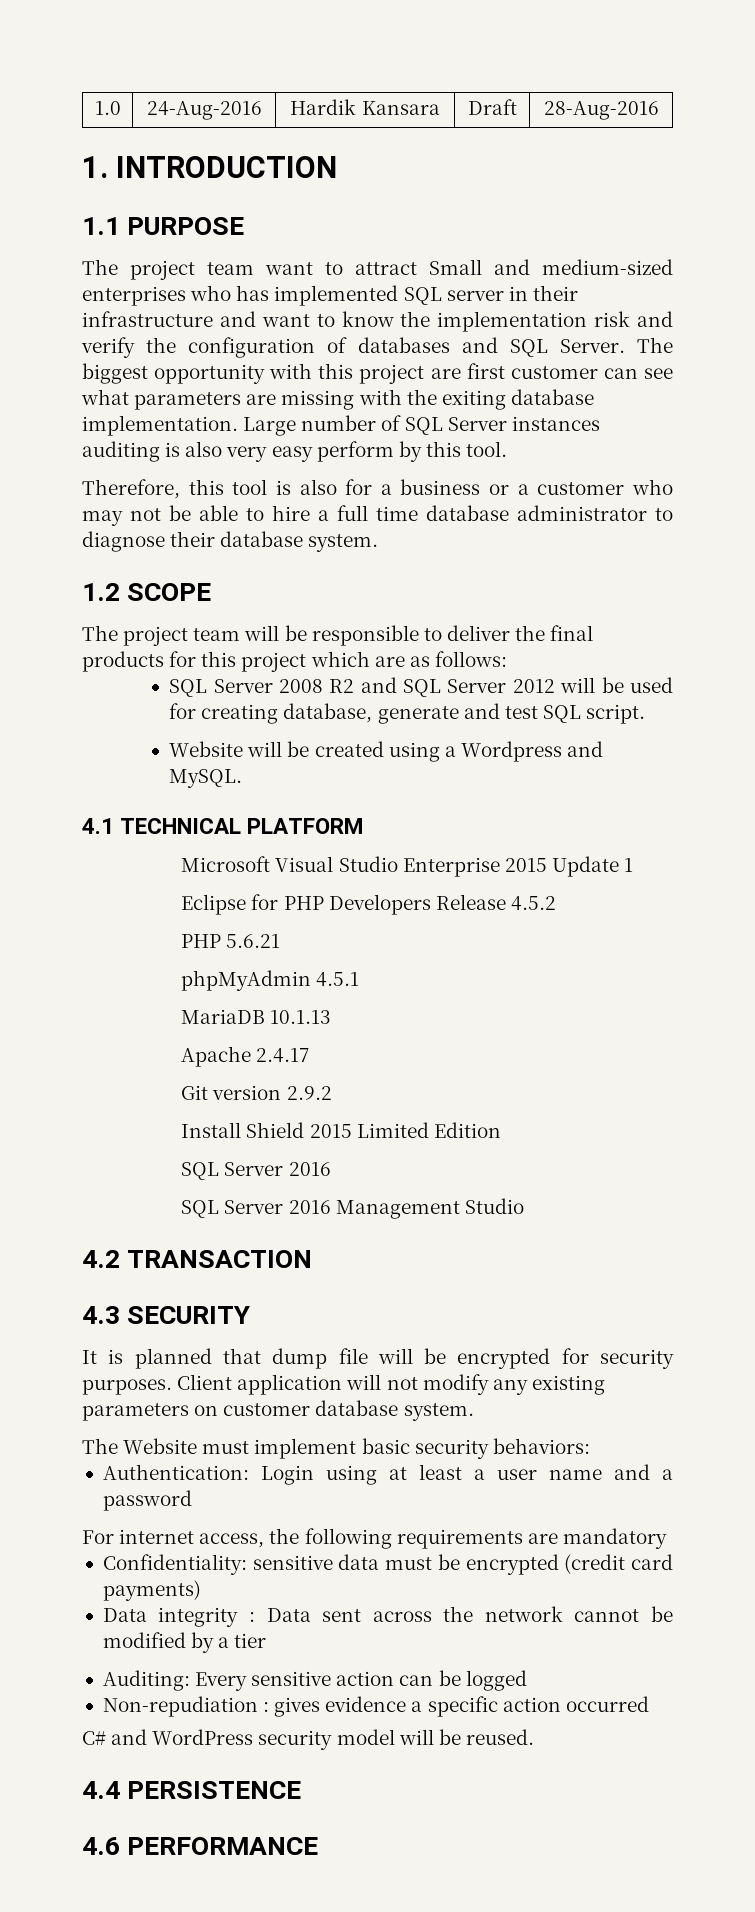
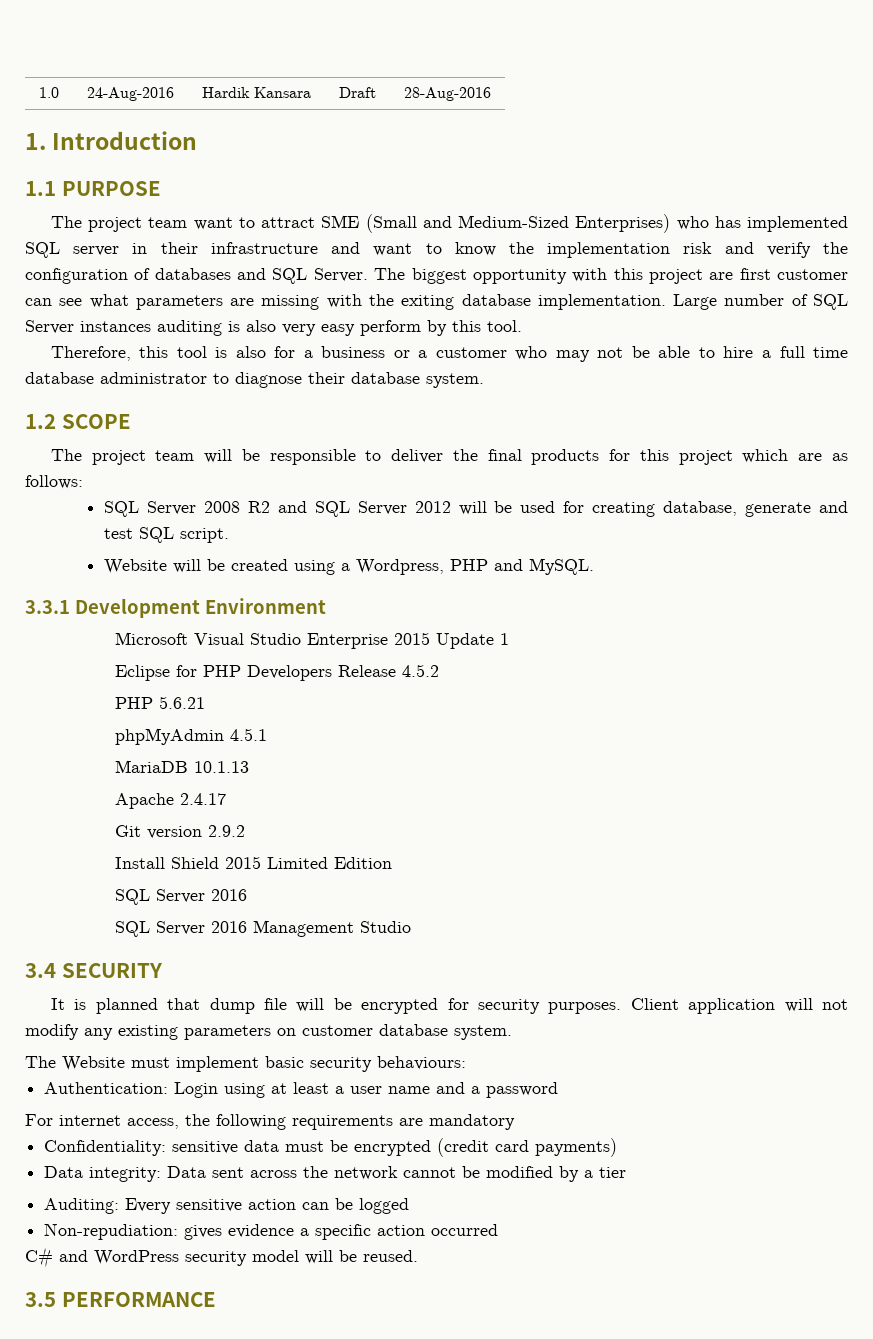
[116,156,338,178] INTRODUCTION -> [52,131,198,150] Introduction
[429,259,673,275] [82,286,186,306] Small and medium-sized enterprises -> [321,214,671,233] SME (Small and Medium-Sized Enterprises)
[460,741,562,762] Wordpress -> [356,559,489,575] Wordpress, PHP
[82,818,364,834] 4.1 TECHNICAL PLATFORM -> [25,598,326,618] 3.3.1 Development Environment
[82,1250,313,1268] [82,1306,120,1324] 4.2 TRANSACTION // 4.3 -> [25,963,56,978] 3.4
[492,1438,590,1454] behaviors: -> [377,1056,466,1070] behaviours:
[158,1607,256,1627] integrity : -> [89,1167,162,1182] integrity:
[102,1696,270,1717] Non-repudiation : -> [44,1223,179,1240] Non-repudiation:
[82,1781,302,1799] [82,1837,120,1855] 4.4 PERSISTENCE // 4.6 -> [25,1292,56,1307] 3.5

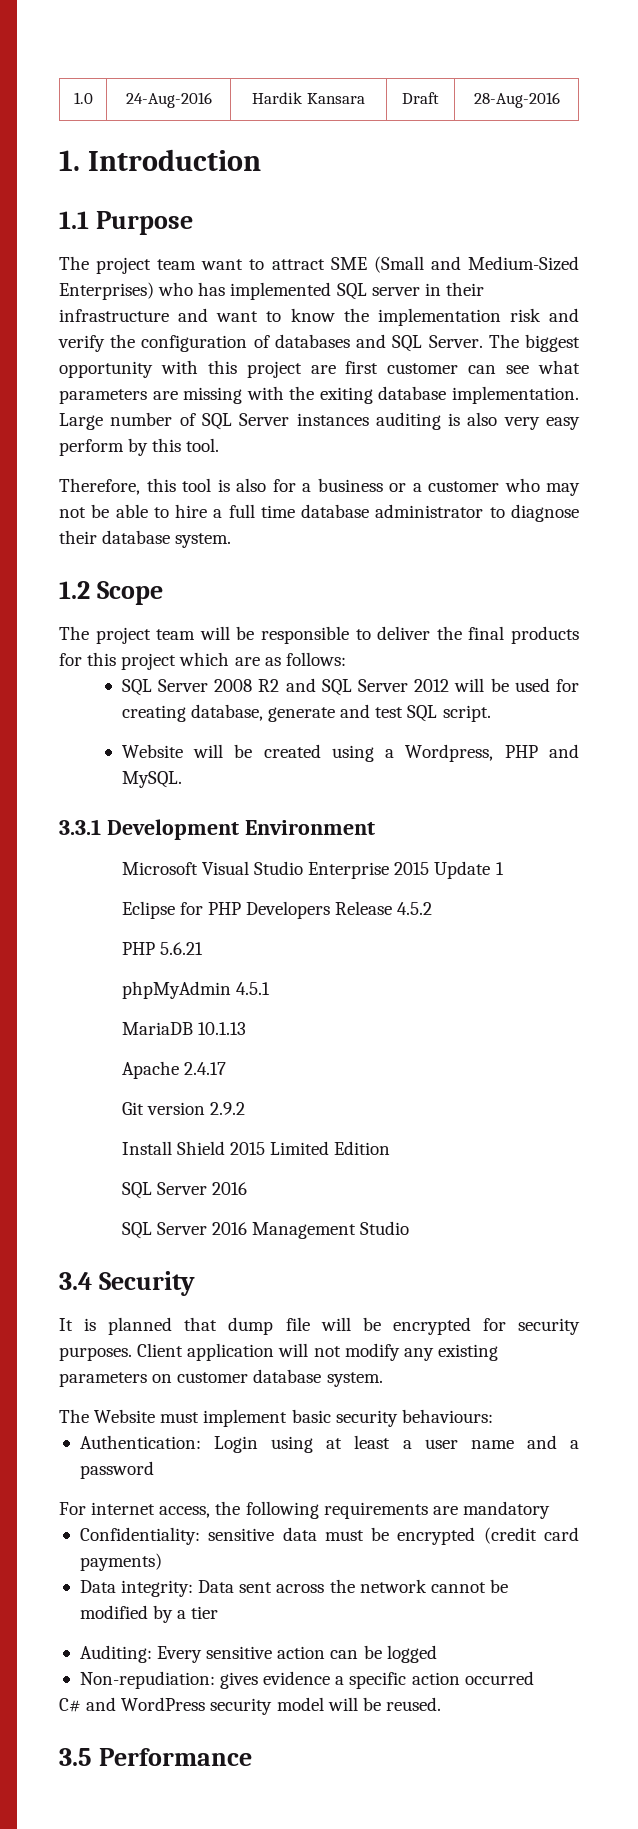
[61,181,161,196] PURPOSE -> [95,211,193,235] Purpose
[61,414,131,429] SCOPE -> [96,581,163,605] Scope
[61,963,163,978] SECURITY -> [98,1271,195,1296] Security
[61,1292,216,1307] PERFORMANCE -> [98,1748,252,1766] Performance

